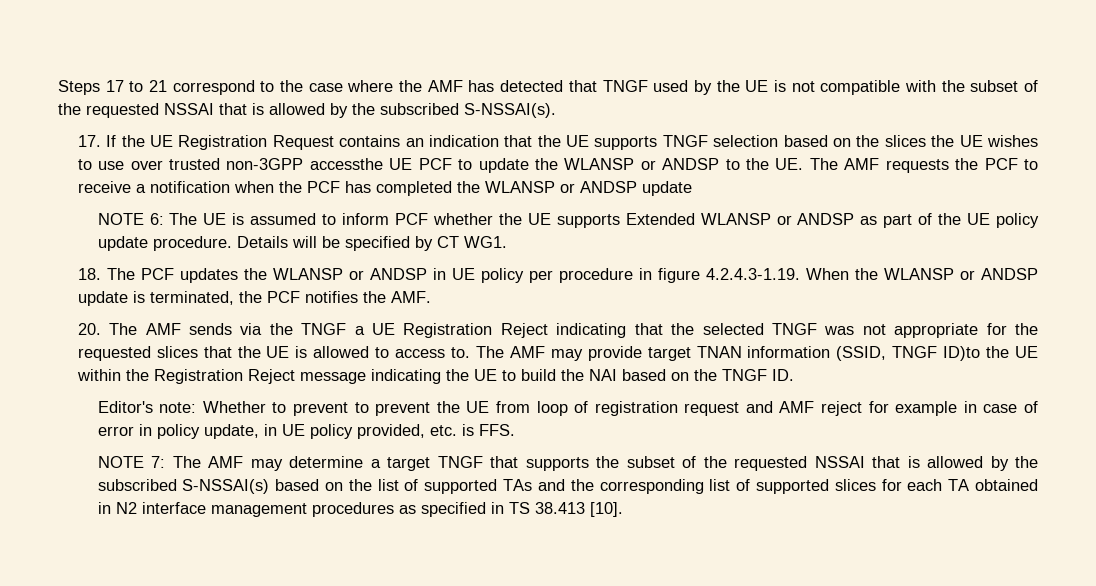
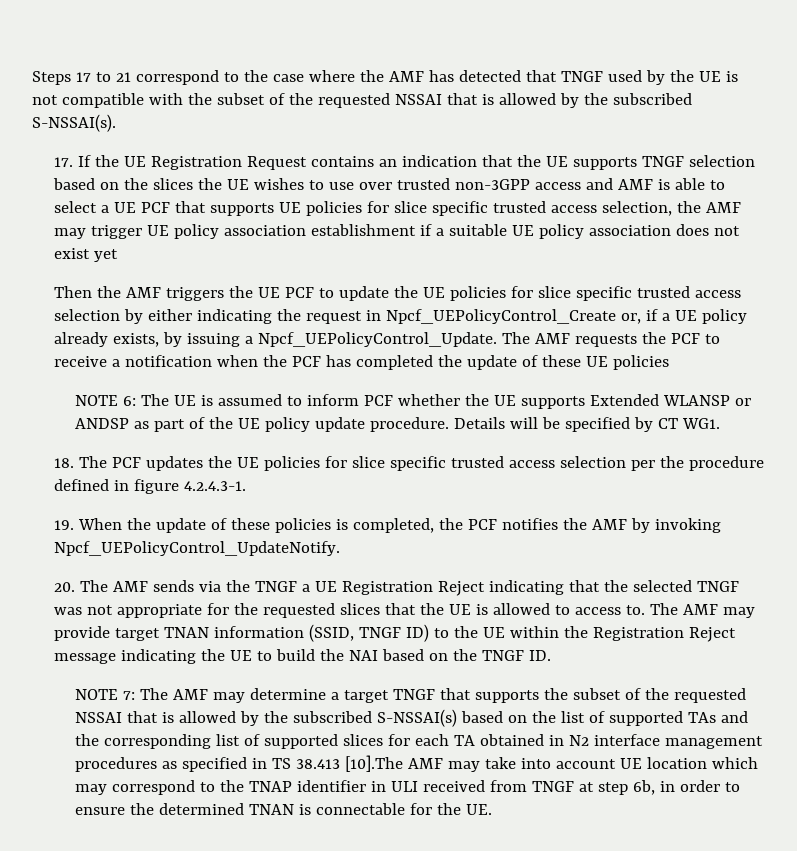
[309,158,383,170] accessthe -> [534,178,725,190] [53,201,741,216] [53,224,740,239] [53,248,118,262] [53,286,253,301] access and AMF is able to select a UE PCF that supports UE policies for slice specific trusted access selection, the AMF may trigger UE policy association establishment if a suitable UE policy association does not exist yet // Then the AMF triggers the
[564,158,804,170] WLANSP or ANDSP to the UE. -> [422,286,741,301] [53,309,747,324] [53,332,497,347] UE policies for slice specific trusted access selection by either indicating the request in Npcf_UEPolicyControl_Create or, if a UE policy already exists, by issuing a Npcf_UEPolicyControl_Update.
[484,181,692,196] WLANSP or ANDSP update -> [466,355,669,370] update of these UE policies
[272,268,1039,283] [77,291,431,306] WLANSP or ANDSP in UE policy per procedure in figure 4.2.4.3-1.19. When the WLANSP or ANDSP update is terminated, the PCF notifies the AMF. -> [236,456,764,471] [53,479,246,494] [53,518,721,533] [53,541,340,556] UE policies for slice specific trusted access selection per the procedure defined in figure 4.2.4.3-1. // 19. When the update of these policies is completed, the PCF notifies the AMF by invoking Npcf_UEPolicyControl_UpdateNotify.
[943,346,981,361] ID)to -> [405,624,449,642] ID) to
[97,401,1039,416] [97,424,515,439] // Editor's note: Whether to prevent to prevent the UE from loop of registration request and AMF reject for example in case of error in policy update, in UE policy provided, etc. is FFS. -> (551, 655) none
[589,502,623,517] [10]. -> [345,755,759,772] [75,780,741,795] [75,803,493,815] [10].The AMF may take into account UE location which may correspond to the TNAP identifier in ULI received from TNGF at step 6b, in order to ensure the determined TNAN is connectable for the UE.

